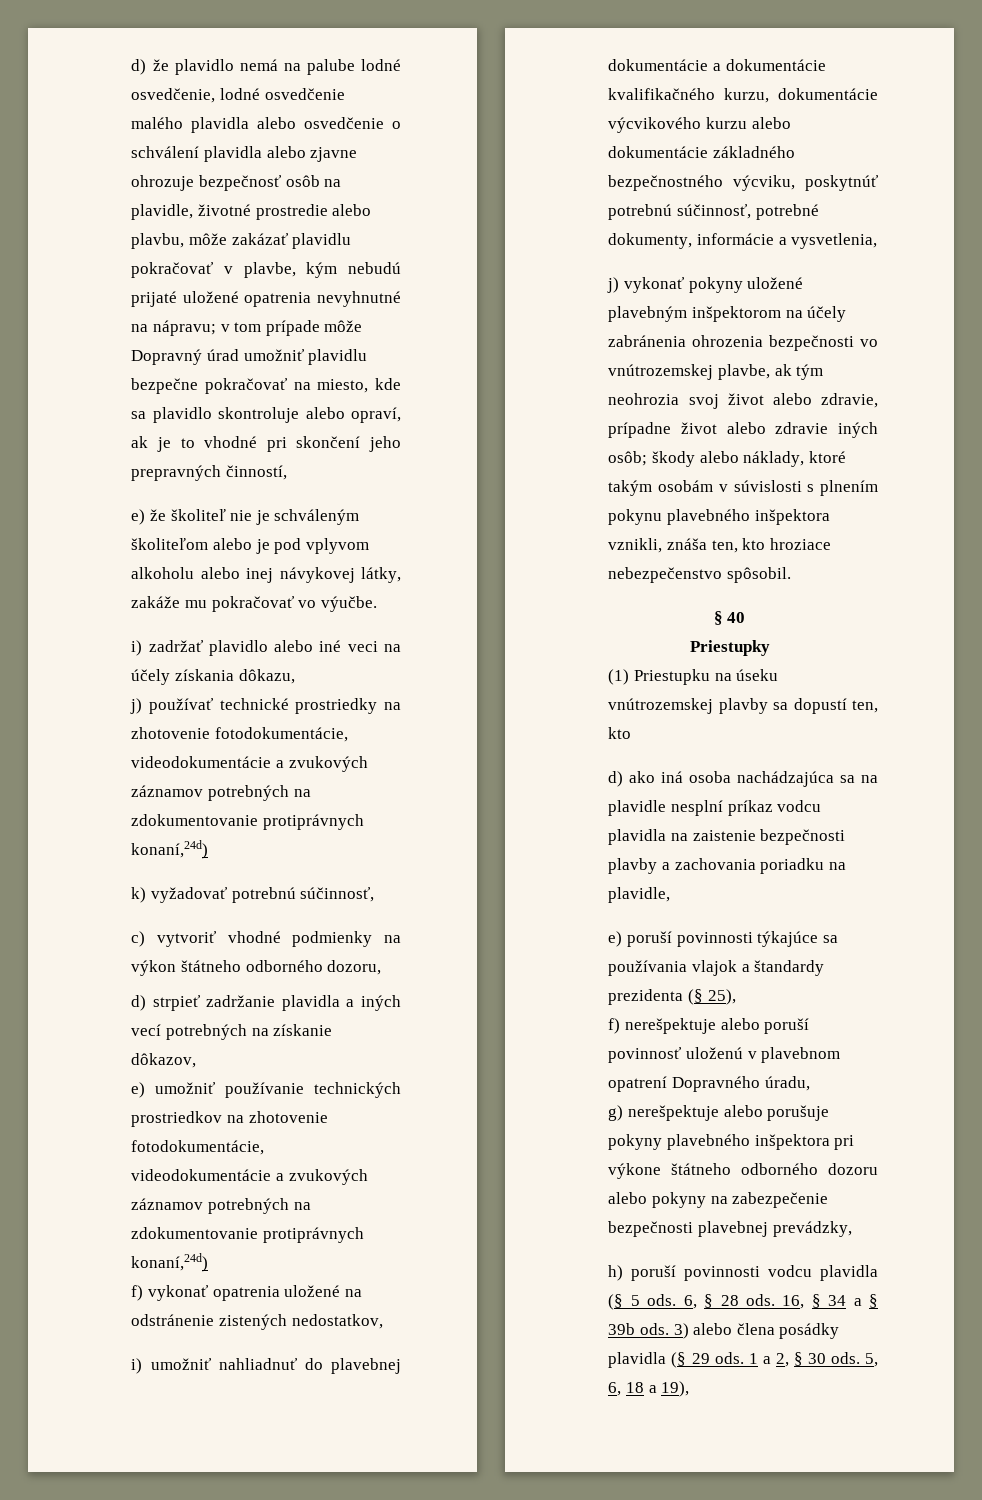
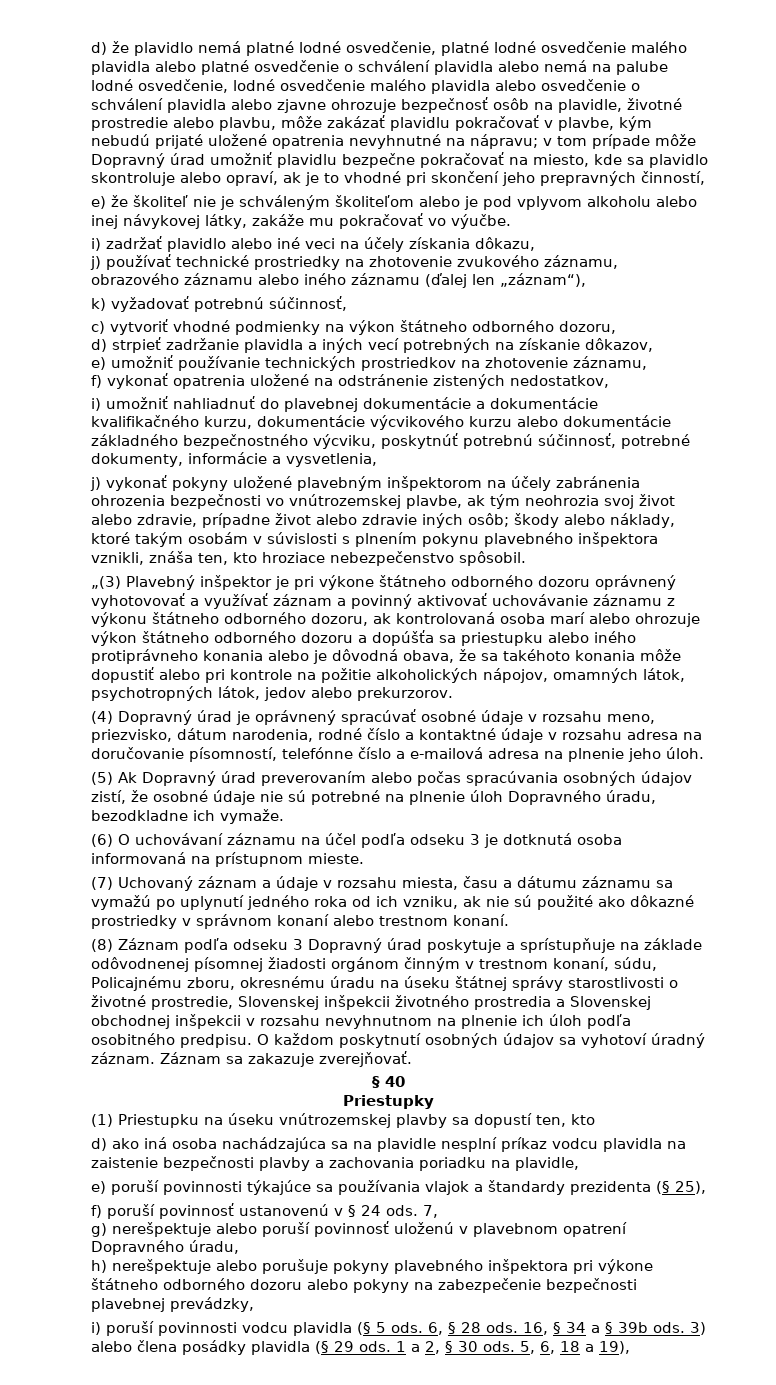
(278, 65) none -> [246,41,688,56] [91,60,588,75] platné lodné osvedčenie, platné lodné osvedčenie malého plavidla alebo platné osvedčenie o schválení plavidla alebo nemá
[215,727,349,742] [131,756,368,772] [131,785,311,801] [131,814,365,830] [131,840,209,859] fotodokumentácie, videodokumentácie a zvukových záznamov potrebných na zdokumentovanie protiprávnych konaní,24d) -> [457,255,619,269] [91,273,587,288] zvukového záznamu, obrazového záznamu alebo iného záznamu (ďalej len „záznam“),
[131,1140,265,1155] [131,1169,368,1185] [131,1198,311,1214] [131,1227,365,1243] [131,1253,209,1272] fotodokumentácie, videodokumentácie a zvukových záznamov potrebných na zdokumentovanie protiprávnych konaní,24d) -> [573,356,648,370] záznamu,
(792, 575) none -> [91,575,677,590] [91,593,676,609] [91,612,701,627] [91,630,637,646] [91,649,682,664] [91,667,686,683] [91,686,454,701] [91,709,656,725] [91,728,703,743] [91,747,705,762] [91,771,693,786] [91,790,657,805] [91,809,285,824] [91,833,623,848] [91,852,365,867] [91,876,674,891] [91,895,695,910] [91,914,510,929] [91,938,703,953] [91,957,658,972] [91,976,679,991] [91,995,652,1010] [91,1014,632,1029] [91,1033,706,1048] [91,1051,413,1067] // „(3) Plavebný inšpektor je pri výkone štátneho odborného dozoru oprávnený vyhotovovať a využívať záznam a povinný aktivovať uchovávanie záznamu z výkonu štátneho odborného dozoru, ak kontrolovaná osoba marí alebo ohrozuje výkon štátneho odborného dozoru a dopúšťa sa priestupku alebo iného protiprávneho konania alebo je dôvodná obava, že sa takéhoto konania môže dopustiť alebo pri kontrole na požitie alkoholických nápojov, omamných látok, psychotropných látok, jedov alebo prekurzorov. // (4) Dopravný úrad je oprávnený spracúvať osobné údaje v rozsahu meno, priezvisko, dátum narodenia, rodné číslo a kontaktné údaje v rozsahu adresa na doručovanie písomností, telefónne číslo a e-mailová adresa na plnenie jeho úloh. // (5) Ak Dopravný úrad preverovaním alebo počas spracúvania osobných údajov zistí, že osobné údaje nie sú potrebné na plnenie úloh Dopravného úradu, bezodkladne ich vymaže. // (6) O uchovávaní záznamu na účel podľa odseku 3 je dotknutá osoba informovaná na prístupnom mieste. // (7) Uchovaný záznam a údaje v rozsahu miesta, času a dátumu záznamu sa vymažú po uplynutí jedného roka od ich vzniku, ak nie sú použité ako dôkazné prostriedky v správnom konaní alebo trestnom konaní. // (8) Záznam podľa odseku 3 Dopravný úrad poskytuje a sprístupňuje na základe odôvodnenej písomnej žiadosti orgánom činným v trestnom konaní, súdu, Policajnému zboru, okresnému úradu na úseku štátnej správy starostlivosti o životné prostredie, Slovenskej inšpekcii životného prostredia a Slovenskej obchodnej inšpekcii v rozsahu nevyhnutnom na plnenie ich úloh podľa osobitného predpisu. O každom poskytnutí osobných údajov sa vyhotoví úradný záznam. Záznam sa zakazuje zverejňovať.
(621, 1026) none -> [107,1203,439,1219] [91,1223,108,1237] poruší povinnosť ustanovenú v § 24 ods. 7, // g)
[608,1105,624,1121] g) -> [91,1260,108,1273] h)
[608,1265,624,1281] h) -> [91,1322,102,1335] i)

